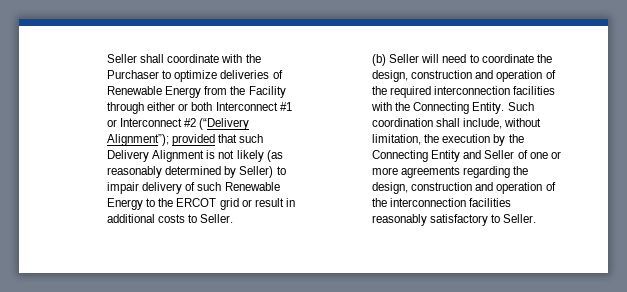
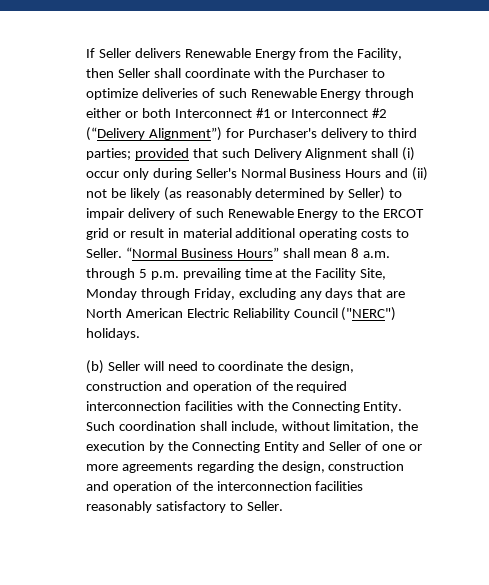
(107, 58) none -> [85,48,403,60] [85,68,114,78] If Seller delivers Renewable Energy from the Facility, then
[107,86,286,98] Renewable Energy from the Facility -> [218,88,362,100] such Renewable Energy
[107,134,170,146] Alignment”); -> [148,127,418,141] [85,148,131,160] Alignment”) for Purchaser's delivery to third parties;
[206,150,235,159] is not -> [371,147,416,161] [85,167,429,181] [85,188,126,198] shall (i) occur only during Seller's Normal Business Hours and (ii) not be
[107,214,156,223] additional -> [182,228,358,240] material additional operating
(234, 218) none -> [125,247,391,258] [85,268,387,280] [85,288,406,300] [85,307,397,321] [85,328,140,340] “Normal Business Hours” shall mean 8 a.m. through 5 p.m. prevailing time at the Facility Site, Monday through Friday, excluding any days that are North American Electric Reliability Council ("NERC") holidays.

